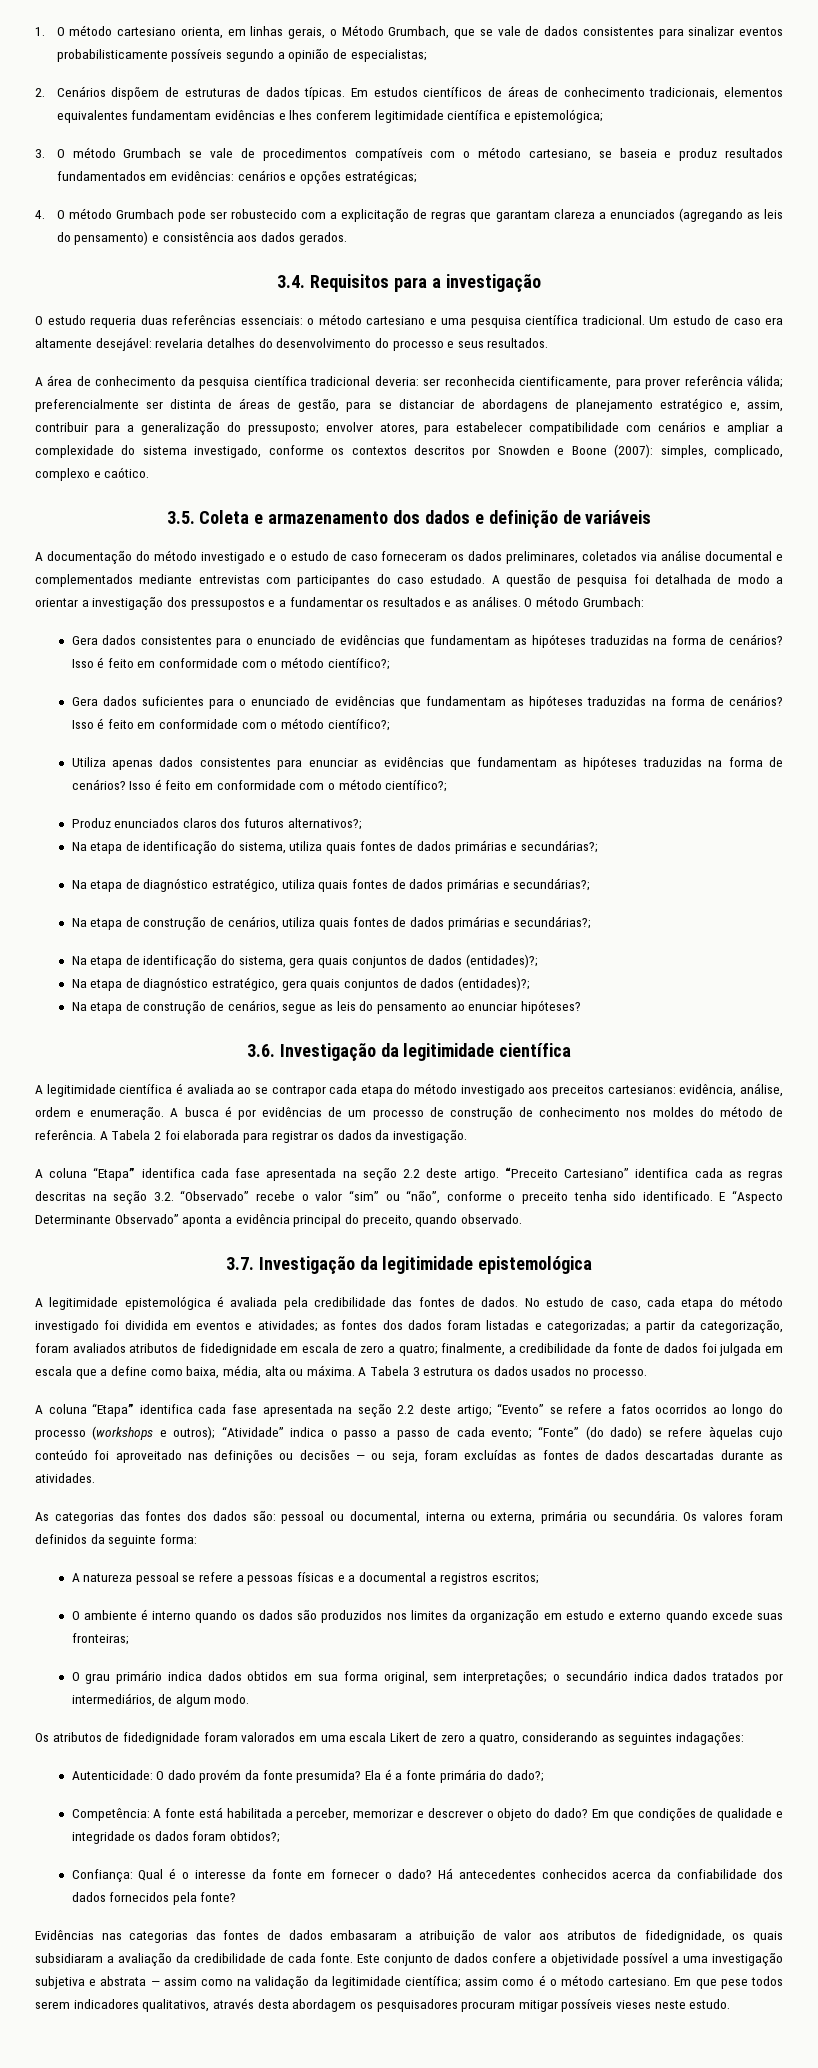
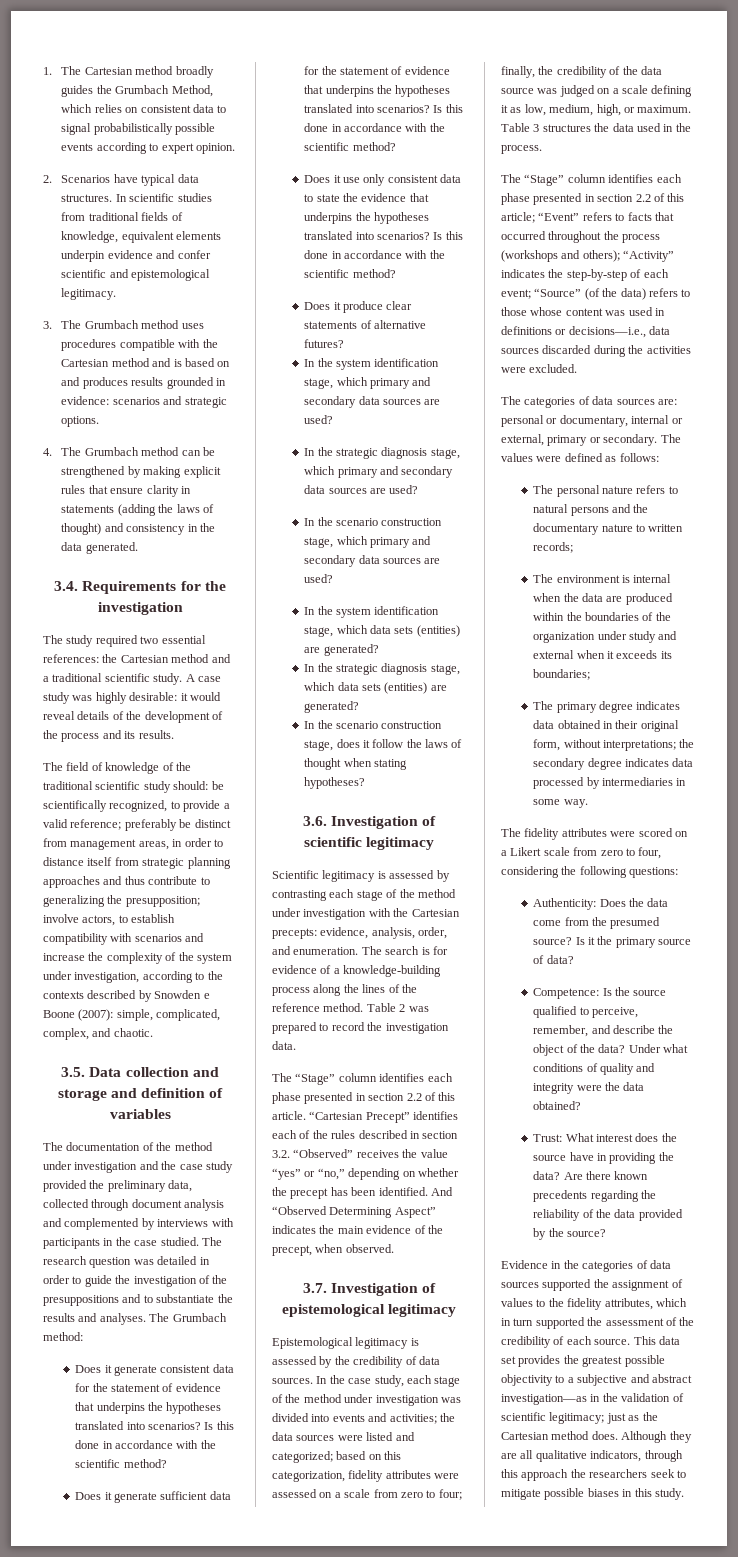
[56,25,783,39] [56,48,427,62] [35,86,783,100] [56,109,604,123] [35,147,784,161] [56,170,417,184] [35,208,784,222] [56,231,347,245] [277,274,541,292] [35,314,783,328] [35,337,549,351] [35,375,784,389] [35,398,783,412] [35,421,784,435] [35,444,784,458] [35,467,150,481] [166,510,652,528] [35,550,784,564] [35,573,783,587] [35,596,644,610] [71,634,783,648] [71,657,390,670] [71,695,783,709] [71,718,390,731] [71,756,783,770] [71,779,448,792] [71,818,362,830] [71,840,598,854] [71,878,591,892] [71,916,591,930] [71,954,538,968] [71,977,530,991] [71,1000,581,1014] [246,1043,572,1061] [35,1083,783,1097] [35,1106,783,1120] [35,1129,468,1143] [35,1167,784,1181] [35,1190,783,1204] [35,1214,522,1227] [225,1256,593,1274] [35,1296,784,1310] [35,1319,784,1333] [35,1343,783,1356] [35,1365,647,1379] [35,1403,784,1417] [35,1426,784,1440] [35,1449,784,1463] [35,1473,95,1483] [35,1510,784,1524] [35,1534,197,1547] [71,1572,539,1585] [71,1609,783,1623] [71,1633,129,1645] [71,1670,783,1684] [71,1693,250,1707] [35,1731,744,1745] [71,1769,544,1783] [71,1807,784,1821] [71,1831,281,1844] [71,1868,784,1882] [71,1892,237,1905] [35,1929,784,1943] [35,1952,784,1966] [35,1975,784,1989] [35,1998,731,2012] O método cartesiano orienta, em linhas gerais, o Método Grumbach, que se vale de dados consistentes para sinalizar eventos probabilisticamente possíveis segundo a opinião de especialistas; // 2. Cenários dispõem de estruturas de dados típicas. Em estudos científicos de áreas de conhecimento tradicionais, elementos equivalentes fundamentam evidências e lhes conferem legitimidade científica e epistemológica; // 3. O método Grumbach se vale de procedimentos compatíveis com o método cartesiano, se baseia e produz resultados fundamentados em evidências: cenários e opções estratégicas; // 4. O método Grumbach pode ser robustecido com a explicitação de regras que garantam clareza a enunciados (agregando as leis do pensamento) e consistência aos dados gerados. // 3.4. Requisitos para a investigação // O estudo requeria duas referências essenciais: o método cartesiano e uma pesquisa científica tradicional. Um estudo de caso era altamente desejável: revelaria detalhes do desenvolvimento do processo e seus resultados. // A área de conhecimento da pesquisa científica tradicional deveria: ser reconhecida cientificamente, para prover referência válida; preferencialmente ser distinta de áreas de gestão, para se distanciar de abordagens de planejamento estratégico e, assim, contribuir para a generalização do pressuposto; envolver atores, para estabelecer compatibilidade com cenários e ampliar a complexidade do sistema investigado, conforme os contextos descritos por Snowden e Boone (2007): simples, complicado, complexo e caótico. // 3.5. Coleta e armazenamento dos dados e definição de variáveis // A documentação do método investigado e o estudo de caso forneceram os dados preliminares, coletados via análise documental e complementados mediante entrevistas com participantes do caso estudado. A questão de pesquisa foi detalhada de modo a orientar a investigação dos pressupostos e a fundamentar os resultados e as análises. O método Grumbach: // Gera dados consistentes para o enunciado de evidências que fundamentam as hipóteses traduzidas na forma de cenários? Isso é feito em conformidade com o método científico?; // Gera dados suficientes para o enunciado de evidências que fundamentam as hipóteses traduzidas na forma de cenários? Isso é feito em conformidade com o método científico?; // Utiliza apenas dados consistentes para enunciar as evidências que fundamentam as hipóteses traduzidas na forma de cenários? Isso é feito em conformidade com o método científico?; // Produz enunciados claros dos futuros alternativos?; // Na etapa de identificação do sistema, utiliza quais fontes de dados primárias e secundárias?; // Na etapa de diagnóstico estratégico, utiliza quais fontes de dados primárias e secundárias?; // Na etapa de construção de cenários, utiliza quais fontes de dados primárias e secundárias?; // Na etapa de identificação do sistema, gera quais conjuntos de dados (entidades)?; // Na etapa de diagnóstico estratégico, gera quais conjuntos de dados (entidades)?; // Na etapa de construção de cenários, segue as leis do pensamento ao enunciar hipóteses? // 3.6. Investigação da legitimidade científica // A legitimidade científica é avaliada ao se contrapor cada etapa do método investigado aos preceitos cartesianos: evidência, análise, ordem e enumeração. A busca é por evidências de um processo de construção de conhecimento nos moldes do método de referência. A Tabela 2 foi elaborada para registrar os dados da investigação. // A coluna “Etapa” identifica cada fase apresentada na seção 2.2 deste artigo. “Preceito Cartesiano” identifica cada as regras descritas na seção 3.2. “Observado” recebe o valor “sim” ou “não”, conforme o preceito tenha sido identificado. E “Aspecto Determinante Observado” aponta a evidência principal do preceito, quando observado. // 3.7. Investigação da legitimidade epistemológica // A legitimidade epistemológica é avaliada pela credibilidade das fontes de dados. No estudo de caso, cada etapa do método investigado foi dividida em eventos e atividades; as fontes dos dados foram listadas e categorizadas; a partir da categorização, foram avaliados atributos de fidedignidade em escala de zero a quatro; finalmente, a credibilidade da fonte de dados foi julgada em escala que a define como baixa, média, alta ou máxima. A Tabela 3 estrutura os dados usados no processo. // A coluna “Etapa” identifica cada fase apresentada na seção 2.2 deste artigo; “Evento” se refere a fatos ocorridos ao longo do processo (workshops e outros); “Atividade” indica o passo a passo de cada evento; “Fonte” (do dado) se refere àquelas cujo conteúdo foi aproveitado nas definições ou decisões — ou seja, foram excluídas as fontes de dados descartadas durante as atividades. // As categorias das fontes dos dados são: pessoal ou documental, interna ou externa, primária ou secundária. Os valores foram definidos da seguinte forma: // A natureza pessoal se refere a pessoas físicas e a documental a registros escritos; // O ambiente é interno quando os dados são produzidos nos limites da organização em estudo e externo quando excede suas fronteiras; // O grau primário indica dados obtidos em sua forma original, sem interpretações; o secundário indica dados tratados por intermediários, de algum modo. // Os atributos de fidedignidade foram valorados em uma escala Likert de zero a quatro, considerando as seguintes indagações: // Autenticidade: O dado provém da fonte presumida? Ela é a fonte primária do dado?; // Competência: A fonte está habilitada a perceber, memorizar e descrever o objeto do dado? Em que condições de qualidade e integridade os dados foram obtidos?; // Confiança: Qual é o interesse da fonte em fornecer o dado? Há antecedentes conhecidos acerca da confiabilidade dos dados fornecidos pela fonte? // Evidências nas categorias das fontes de dados embasaram a atribuição de valor aos atributos de fidedignidade, os quais subsidiaram a avaliação da credibilidade de cada fonte. Este conjunto de dados confere a objetividade possível a uma investigação subjetiva e abstrata — assim como na validação da legitimidade científica; assim como é o método cartesiano. Em que pese todos serem indicadores qualitativos, através desta abordagem os pesquisadores procuram mitigar possíveis vieses neste estudo. -> [61,66,214,78] [61,85,213,97] [61,104,227,113] [61,123,216,135] [61,142,235,154] [43,174,199,186] [61,193,212,202] [61,212,183,221] [61,231,222,243] [61,250,211,262] [61,269,211,281] [61,288,117,300] [43,320,204,329] [61,339,218,351] [61,358,231,367] [61,377,226,389] [61,396,227,408] [61,416,100,427] [43,447,215,456] [61,466,221,478] [61,485,191,497] [61,504,214,516] [61,523,215,535] [61,542,138,554] [54,581,226,594] [97,602,183,615] [43,635,206,647] [43,654,231,663] [43,673,221,685] [43,692,221,704] [43,711,223,723] [43,730,174,742] [43,762,191,774] [43,781,224,793] [43,800,230,812] [43,819,231,831] [43,838,223,850] [43,857,231,869] [43,876,210,888] [43,895,200,907] [43,914,176,926] [43,933,205,945] [43,952,232,964] [43,971,223,983] [43,990,210,1002] [43,1009,221,1021] [43,1028,153,1040] [61,1067,219,1077] [57,1088,224,1101] [109,1109,171,1119] [43,1142,213,1151] [43,1161,233,1173] [43,1180,193,1192] [43,1199,225,1211] [43,1218,234,1230] [43,1237,222,1249] [43,1256,210,1268] [43,1275,228,1287] [43,1294,233,1306] [43,1313,227,1325] [43,1332,83,1341] [75,1364,234,1376] [75,1383,221,1392] [75,1402,222,1414] [75,1421,234,1430] [75,1440,216,1449] [75,1459,167,1468] [75,1491,231,1503] [304,66,450,75] [304,85,451,97] [304,104,463,113] [304,123,445,132] [304,142,396,151] [304,174,462,186] [304,193,429,202] [304,212,429,224] [304,231,463,240] [304,250,445,259] [304,269,396,278] [304,301,413,313] [304,320,426,329] [304,339,345,348] [304,358,440,370] [304,377,432,389] [304,396,441,408] [304,415,334,424] [304,447,460,459] [304,466,454,478] [304,485,419,494] [304,517,443,526] [304,536,432,548] [304,555,441,567] [304,574,334,583] [304,606,440,618] [304,625,460,637] [304,644,379,656] [304,663,460,675] [304,682,447,694] [304,701,360,713] [304,720,443,729] [304,739,463,751] [304,758,407,770] [304,777,366,789] [302,816,437,829] [303,837,435,850] [272,870,450,882] [272,889,456,901] [272,908,460,920] [272,927,448,939] [272,946,448,955] [272,965,442,977] [272,984,417,996] [272,1003,429,1012] [272,1022,449,1034] [272,1041,296,1050] [272,1073,453,1085] [272,1092,456,1104] [272,1111,459,1123] [272,1130,459,1139] [272,1149,448,1158] [272,1168,459,1180] [272,1187,453,1199] [272,1206,436,1218] [272,1225,443,1234] [272,1244,394,1256] [302,1283,437,1296] [281,1304,457,1317] [272,1337,419,1349] [272,1356,440,1368] [272,1375,461,1387] [272,1394,461,1406] [272,1413,455,1424] [272,1432,415,1441] [272,1451,402,1463] [272,1470,460,1482] [272,1489,462,1500] [501,66,662,78] [501,85,693,97] [501,104,692,116] [501,123,691,132] [501,145,542,154] [501,174,682,186] [501,193,685,205] [501,212,674,223] [501,231,661,243] [501,250,675,262] [501,269,669,281] [501,288,691,300] [501,307,665,316] [501,326,671,338] [501,345,691,357] [501,364,578,373] [501,396,677,408] [501,415,683,427] [501,434,681,446] [501,453,659,462] [533,485,678,497] [533,504,649,516] [533,523,684,535] [533,542,574,553] [533,574,672,583] [533,593,673,605] [533,612,671,621] [533,631,678,643] [533,650,672,659] [533,669,591,680] [533,701,681,713] [533,720,679,732] [533,739,695,751] [533,758,694,770] [533,777,687,789] [533,799,588,808] [501,828,688,840] [501,847,662,859] [501,866,679,878] [533,898,669,910] [533,917,661,929] [533,936,692,948] [533,955,574,964] [533,987,667,999] [533,1006,638,1018] [533,1025,674,1037] [533,1044,689,1056] [533,1063,656,1075] [533,1082,645,1094] [533,1101,582,1110] [533,1133,677,1142] [533,1152,674,1164] [533,1171,649,1180] [533,1190,656,1202] [533,1209,683,1221] [533,1228,606,1240] [501,1260,671,1272] [501,1279,683,1291] [501,1298,687,1310] [501,1317,695,1329] [501,1336,680,1348] [501,1355,665,1367] [501,1374,692,1386] [501,1393,684,1405] [501,1412,658,1424] [501,1431,692,1443] [501,1450,683,1462] [501,1469,686,1481] [501,1488,684,1500] The Cartesian method broadly guides the Grumbach Method, which relies on consistent data to signal probabilistically possible events according to expert opinion. // 2. Scenarios have typical data structures. In scientific studies from traditional fields of knowledge, equivalent elements underpin evidence and confer scientific and epistemological legitimacy. // 3. The Grumbach method uses procedures compatible with the Cartesian method and is based on and produces results grounded in evidence: scenarios and strategic options. // 4. The Grumbach method can be strengthened by making explicit rules that ensure clarity in statements (adding the laws of thought) and consistency in the data generated. // 3.4. Requirements for the investigation // The study required two essential references: the Cartesian method and a traditional scientific study. A case study was highly desirable: it would reveal details of the development of the process and its results. // The field of knowledge of the traditional scientific study should: be scientifically recognized, to provide a valid reference; preferably be distinct from management areas, in order to distance itself from strategic planning approaches and thus contribute to generalizing the presupposition; involve actors, to establish compatibility with scenarios and increase the complexity of the system under investigation, according to the contexts described by Snowden e Boone (2007): simple, complicated, complex, and chaotic. // 3.5. Data collection and storage and definition of variables // The documentation of the method under investigation and the case study provided the preliminary data, collected through document analysis and complemented by interviews with participants in the case studied. The research question was detailed in order to guide the investigation of the presuppositions and to substantiate the results and analyses. The Grumbach method: // Does it generate consistent data for the statement of evidence that underpins the hypotheses translated into scenarios? Is this done in accordance with the scientific method? // Does it generate sufficient data for the statement of evidence that underpins the hypotheses translated into scenarios? Is this done in accordance with the scientific method? // Does it use only consistent data to state the evidence that underpins the hypotheses translated into scenarios? Is this done in accordance with the scientific method? // Does it produce clear statements of alternative futures? // In the system identification stage, which primary and secondary data sources are used? // In the strategic diagnosis stage, which primary and secondary data sources are used? // In the scenario construction stage, which primary and secondary data sources are used? // In the system identification stage, which data sets (entities) are generated? // In the strategic diagnosis stage, which data sets (entities) are generated? // In the scenario construction stage, does it follow the laws of thought when stating hypotheses? // 3.6. Investigation of scientific legitimacy // Scientific legitimacy is assessed by contrasting each stage of the method under investigation with the Cartesian precepts: evidence, analysis, order, and enumeration. The search is for evidence of a knowledge-building process along the lines of the reference method. Table 2 was prepared to record the investigation data. // The “Stage” column identifies each phase presented in section 2.2 of this article. “Cartesian Precept” identifies each of the rules described in section 3.2. “Observed” receives the value “yes” or “no,” depending on whether the precept has been identified. And “Observed Determining Aspect” indicates the main evidence of the precept, when observed. // 3.7. Investigation of epistemological legitimacy // Epistemological legitimacy is assessed by the credibility of data sources. In the case study, each stage of the method under investigation was divided into events and activities; the data sources were listed and categorized; based on this categorization, fidelity attributes were assessed on a scale from zero to four; finally, the credibility of the data source was judged on a scale defining it as low, medium, high, or maximum. Table 3 structures the data used in the process. // The “Stage” column identifies each phase presented in section 2.2 of this article; “Event” refers to facts that occurred throughout the process (workshops and others); “Activity” indicates the step‑by‑step of each event; “Source” (of the data) refers to those whose content was used in definitions or decisions—i.e., data sources discarded during the activities were excluded. // The categories of data sources are: personal or documentary, internal or external, primary or secondary. The values were defined as follows: // The personal nature refers to natural persons and the documentary nature to written records; // The environment is internal when the data are produced within the boundaries of the organization under study and external when it exceeds its boundaries; // The primary degree indicates data obtained in their original form, without interpretations; the secondary degree indicates data processed by intermediaries in some way. // The fidelity attributes were scored on a Likert scale from zero to four, considering the following questions: // Authenticity: Does the data come from the presumed source? Is it the primary source of data? // Competence: Is the source qualified to perceive, remember, and describe the object of the data? Under what conditions of quality and integrity were the data obtained? // Trust: What interest does the source have in providing the data? Are there known precedents regarding the reliability of the data provided by the source? // Evidence in the categories of data sources supported the assignment of values to the fidelity attributes, which in turn supported the assessment of the credibility of each source. This data set provides the greatest possible objectivity to a subjective and abstract investigation—as in the validation of scientific legitimacy; just as the Cartesian method does. Although they are all qualitative indicators, through this approach the researchers seek to mitigate possible biases in this study.

